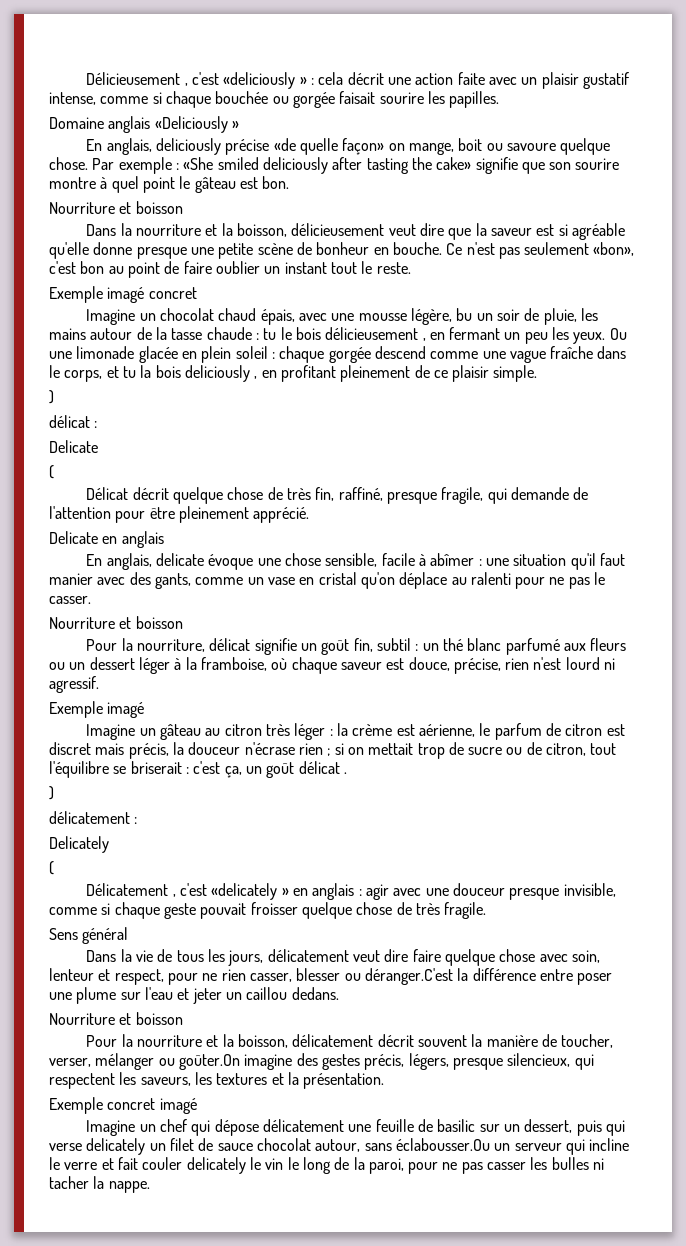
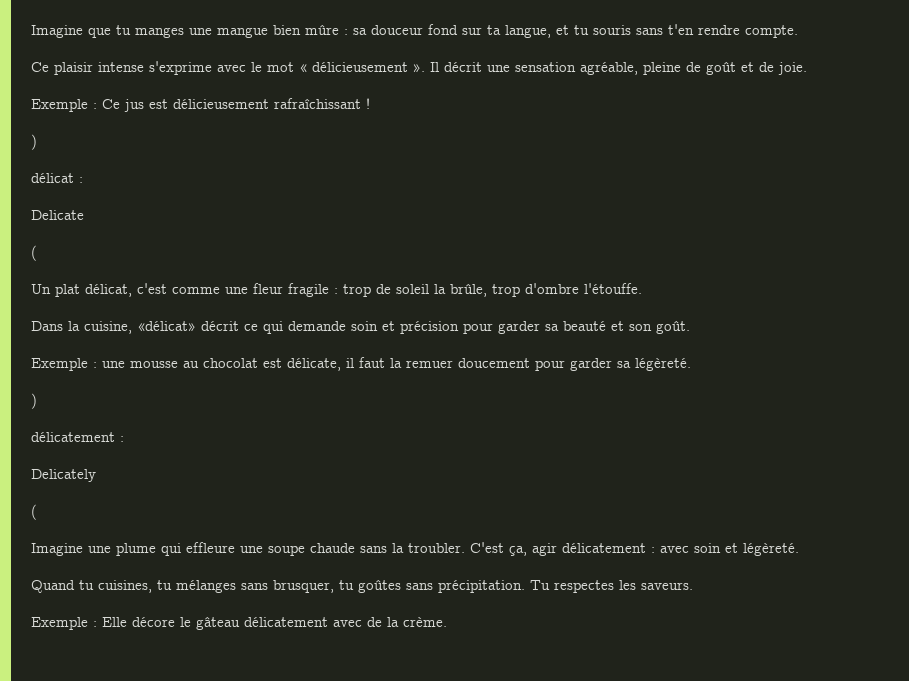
[86,72,629,89] [49,91,500,108] [49,116,239,133] [86,138,611,155] [49,157,620,174] [49,176,290,193] [49,201,183,214] [86,223,625,240] [49,242,635,259] [49,261,411,278] [49,286,197,303] [86,308,598,325] [49,327,627,344] [49,346,627,363] [49,365,538,382] Délicieusement , c'est «deliciously » : cela décrit une action faite avec un plaisir gustatif intense, comme si chaque bouchée ou gorgée faisait sourire les papilles. // Domaine anglais «Deliciously » // En anglais, deliciously précise «de quelle façon» on mange, boit ou savoure quelque chose. Par exemple : «She smiled deliciously after tasting the cake» signifie que son sourire montre à quel point le gâteau est bon. // Nourriture et boisson // Dans la nourriture et la boisson, délicieusement veut dire que la saveur est si agréable qu'elle donne presque une petite scène de bonheur en bouche. Ce n'est pas seulement «bon», c'est bon au point de faire oublier un instant tout le reste. // Exemple imagé concret // Imagine un chocolat chaud épais, avec une mousse légère, bu un soir de pluie, les mains autour de la tasse chaude : tu le bois délicieusement , en fermant un peu les yeux. Ou une limonade glacée en plein soleil : chaque gorgée descend comme une vague fraîche dans le corps, et tu la bois deliciously , en profitant pleinement de ce plaisir simple. -> [31,24,798,38] [31,61,807,75] [31,98,370,112] Imagine que tu manges une mangue bien mûre : sa douceur fond sur ta langue, et tu souris sans t'en rendre compte. // Ce plaisir intense s'exprime avec le mot « délicieusement ». Il décrit une sensation agréable, pleine de goût et de joie. // Exemple : Ce jus est délicieusement rafraîchissant !
[86,487,589,504] [49,506,310,523] [49,531,164,548] [86,553,625,570] [49,572,606,589] [49,596,91,604] [49,616,183,629] [86,638,627,655] [49,657,616,674] [49,676,99,693] [49,701,145,718] [86,723,625,740] [49,742,617,759] [49,761,347,778] Délicat décrit quelque chose de très fin, raffiné, presque fragile, qui demande de l'attention pour être pleinement apprécié. // Delicate en anglais // En anglais, delicate évoque une chose sensible, facile à abîmer : une situation qu'il faut manier avec des gants, comme un vase en cristal qu'on déplace au ralenti pour ne pas le casser. // Nourriture et boisson // Pour la nourriture, délicat signifie un goût fin, subtil : un thé blanc parfumé aux fleurs ou un dessert léger à la framboise, où chaque saveur est douce, précise, rien n'est lourd ni agressif. // Exemple imagé // Imagine un gâteau au citron très léger : la crème est aérienne, le parfum de citron est discret mais précis, la douceur n'écrase rien ; si on mettait trop de sucre ou de citron, tout l'équilibre se briserait : c'est ça, un goût délicat . -> [31,283,642,297] [31,320,690,334] [31,357,691,371] Un plat délicat, c'est comme une fleur fragile : trop de soleil la brûle, trop d'ombre l'étouffe. // Dans la cuisine, «délicat» décrit ce qui demande soin et précision pour garder sa beauté et son goût. // Exemple : une mousse au chocolat est délicate, il faut la remuer doucement pour garder sa légèreté.
[86,883,616,900] [49,902,487,919] [49,927,129,944] [86,949,600,966] [49,968,613,985] [49,987,339,1004] [49,1012,183,1025] [86,1034,614,1048] [49,1053,594,1070] [49,1072,385,1089] [49,1097,197,1114] [86,1119,625,1136] [49,1138,630,1155] [49,1157,605,1174] [49,1176,150,1193] Délicatement , c'est «delicately » en anglais : agir avec une douceur presque invisible, comme si chaque geste pouvait froisser quelque chose de très fragile. // Sens général // Dans la vie de tous les jours, délicatement veut dire faire quelque chose avec soin, lenteur et respect, pour ne rien casser, blesser ou déranger.C'est la différence entre poser une plume sur l'eau et jeter un caillou dedans. // Nourriture et boisson // Pour la nourriture et la boisson, délicatement décrit souvent la manière de toucher, verser, mélanger ou goûter.On imagine des gestes précis, légers, presque silencieux, qui respectent les saveurs, les textures et la présentation. // Exemple concret imagé // Imagine un chef qui dépose délicatement une feuille de basilic sur un dessert, puis qui verse delicately un filet de sauce chocolat autour, sans éclabousser.Ou un serveur qui incline le verre et fait couler delicately le vin le long de la paroi, pour ne pas casser les bulles ni tacher la nappe. -> [31,542,799,556] [31,579,693,593] [31,616,447,630] Imagine une plume qui effleure une soupe chaude sans la troubler. C'est ça, agir délicatement : avec soin et légèreté. // Quand tu cuisines, tu mélanges sans brusquer, tu goûtes sans précipitation. Tu respectes les saveurs. // Exemple : Elle décore le gâteau délicatement avec de la crème.

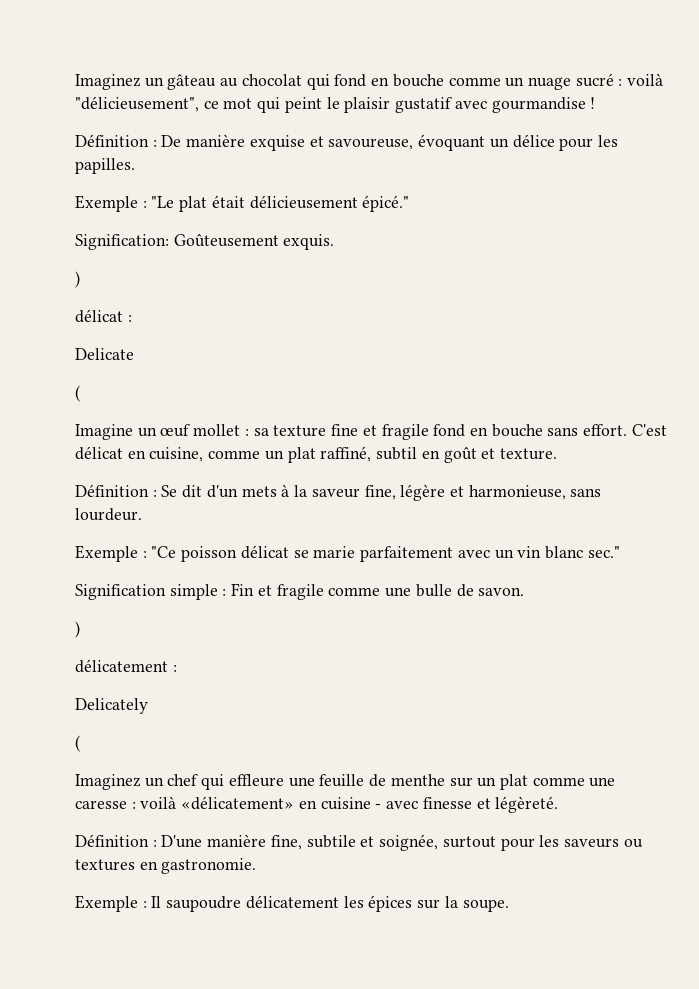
[31,24,798,38] [31,61,807,75] [31,98,370,112] Imagine que tu manges une mangue bien mûre : sa douceur fond sur ta langue, et tu souris sans t'en rendre compte. // Ce plaisir intense s'exprime avec le mot « délicieusement ». Il décrit une sensation agréable, pleine de goût et de joie. // Exemple : Ce jus est délicieusement rafraîchissant ! -> [75,73,664,90] [75,96,596,113] [75,134,618,151] [75,158,135,174] [75,195,410,212] [75,233,335,250] Imaginez un gâteau au chocolat qui fond en bouche comme un nuage sucré : voilà "délicieusement", ce mot qui peint le plaisir gustatif avec gourmandise ! // Définition : De manière exquise et savoureuse, évoquant un délice pour les papilles. // Exemple : "Le plat était délicieusement épicé." // Signification: Goûteusement exquis.
[31,283,642,297] [31,320,690,334] [31,357,691,371] Un plat délicat, c'est comme une fleur fragile : trop de soleil la brûle, trop d'ombre l'étouffe. // Dans la cuisine, «délicat» décrit ce qui demande soin et précision pour garder sa beauté et son goût. // Exemple : une mousse au chocolat est délicate, il faut la remuer doucement pour garder sa légèreté. -> [75,424,667,440] [75,446,557,463] [75,484,602,501] [75,508,142,521] [75,545,620,562] [75,583,525,600] Imagine un œuf mollet : sa texture fine et fragile fond en bouche sans effort. C'est délicat en cuisine, comme un plat raffiné, subtil en goût et texture. // Définition : Se dit d'un mets à la saveur fine, légère et harmonieuse, sans lourdeur. // Exemple : "Ce poisson délicat se marie parfaitement avec un vin blanc sec." // Signification simple : Fin et fragile comme une bulle de savon.
[31,542,799,556] [31,579,693,593] [31,616,447,630] Imagine une plume qui effleure une soupe chaude sans la troubler. C'est ça, agir délicatement : avec soin et légèreté. // Quand tu cuisines, tu mélanges sans brusquer, tu goûtes sans précipitation. Tu respectes les saveurs. // Exemple : Elle décore le gâteau délicatement avec de la crème. -> [75,774,616,790] [75,796,559,813] [75,834,643,851] [75,858,257,874] [75,895,509,912] Imaginez un chef qui effleure une feuille de menthe sur un plat comme une caresse : voilà «délicatement» en cuisine - avec finesse et légèreté. // Définition : D'une manière fine, subtile et soignée, surtout pour les saveurs ou textures en gastronomie. // Exemple : Il saupoudre délicatement les épices sur la soupe.

